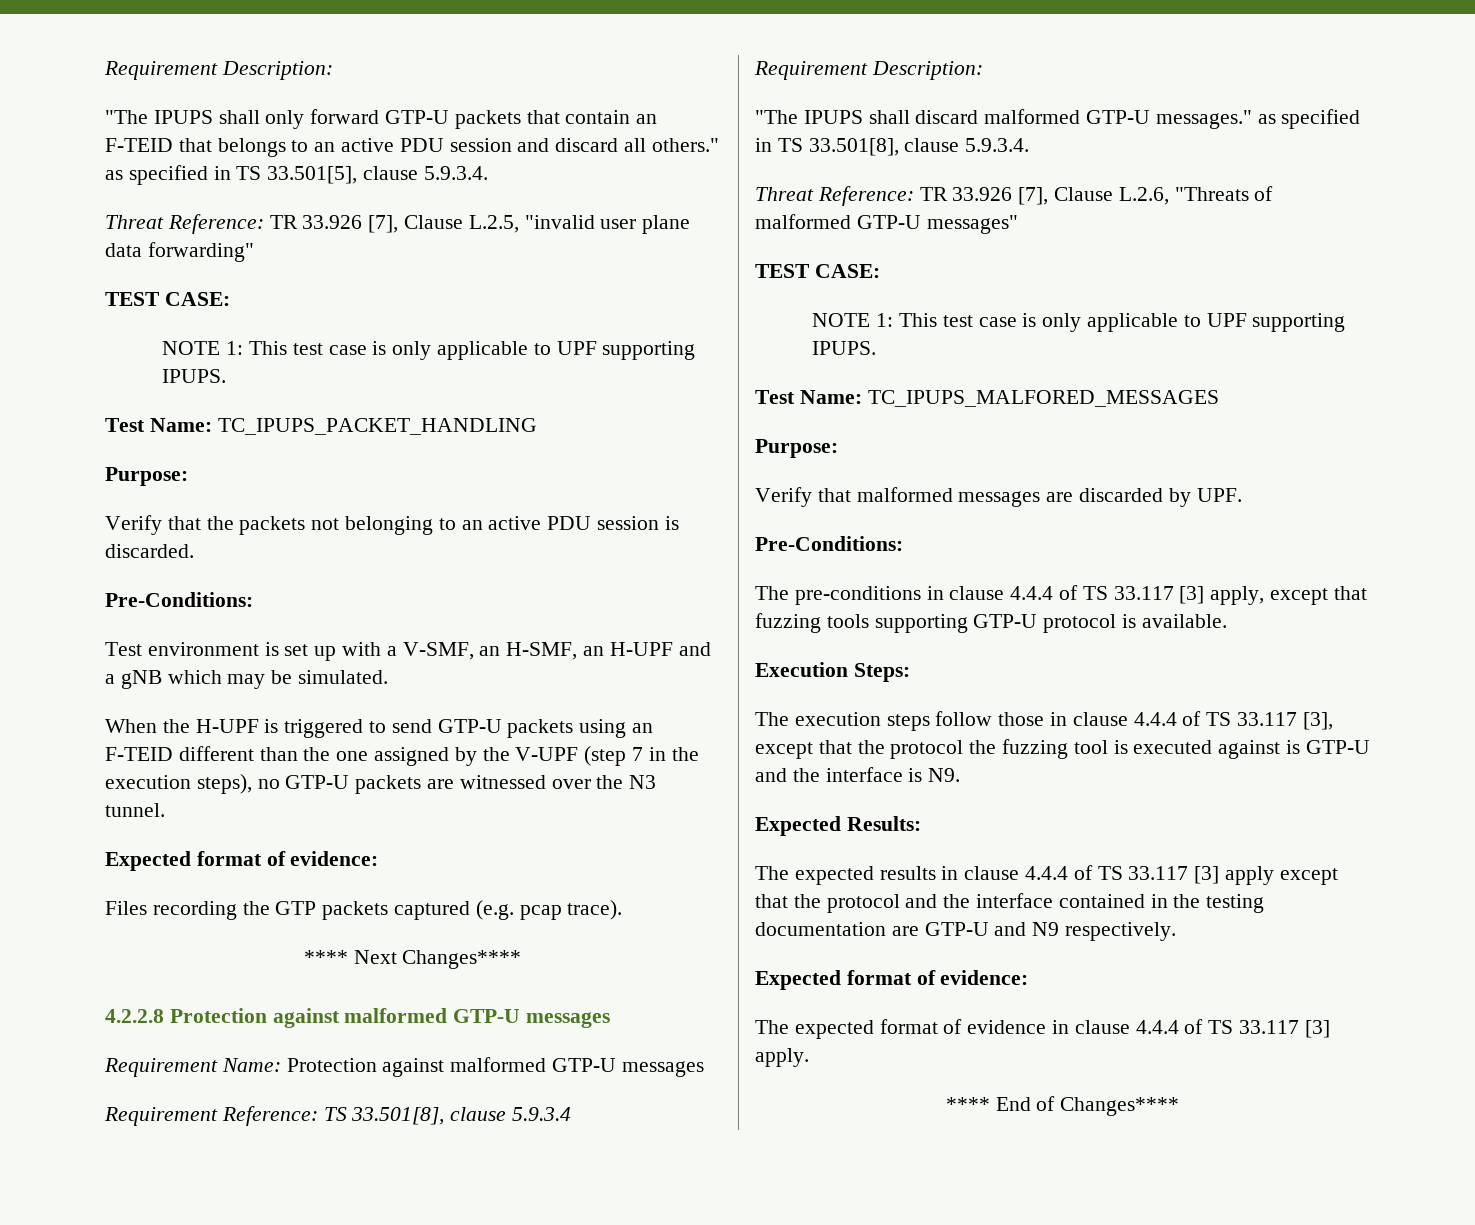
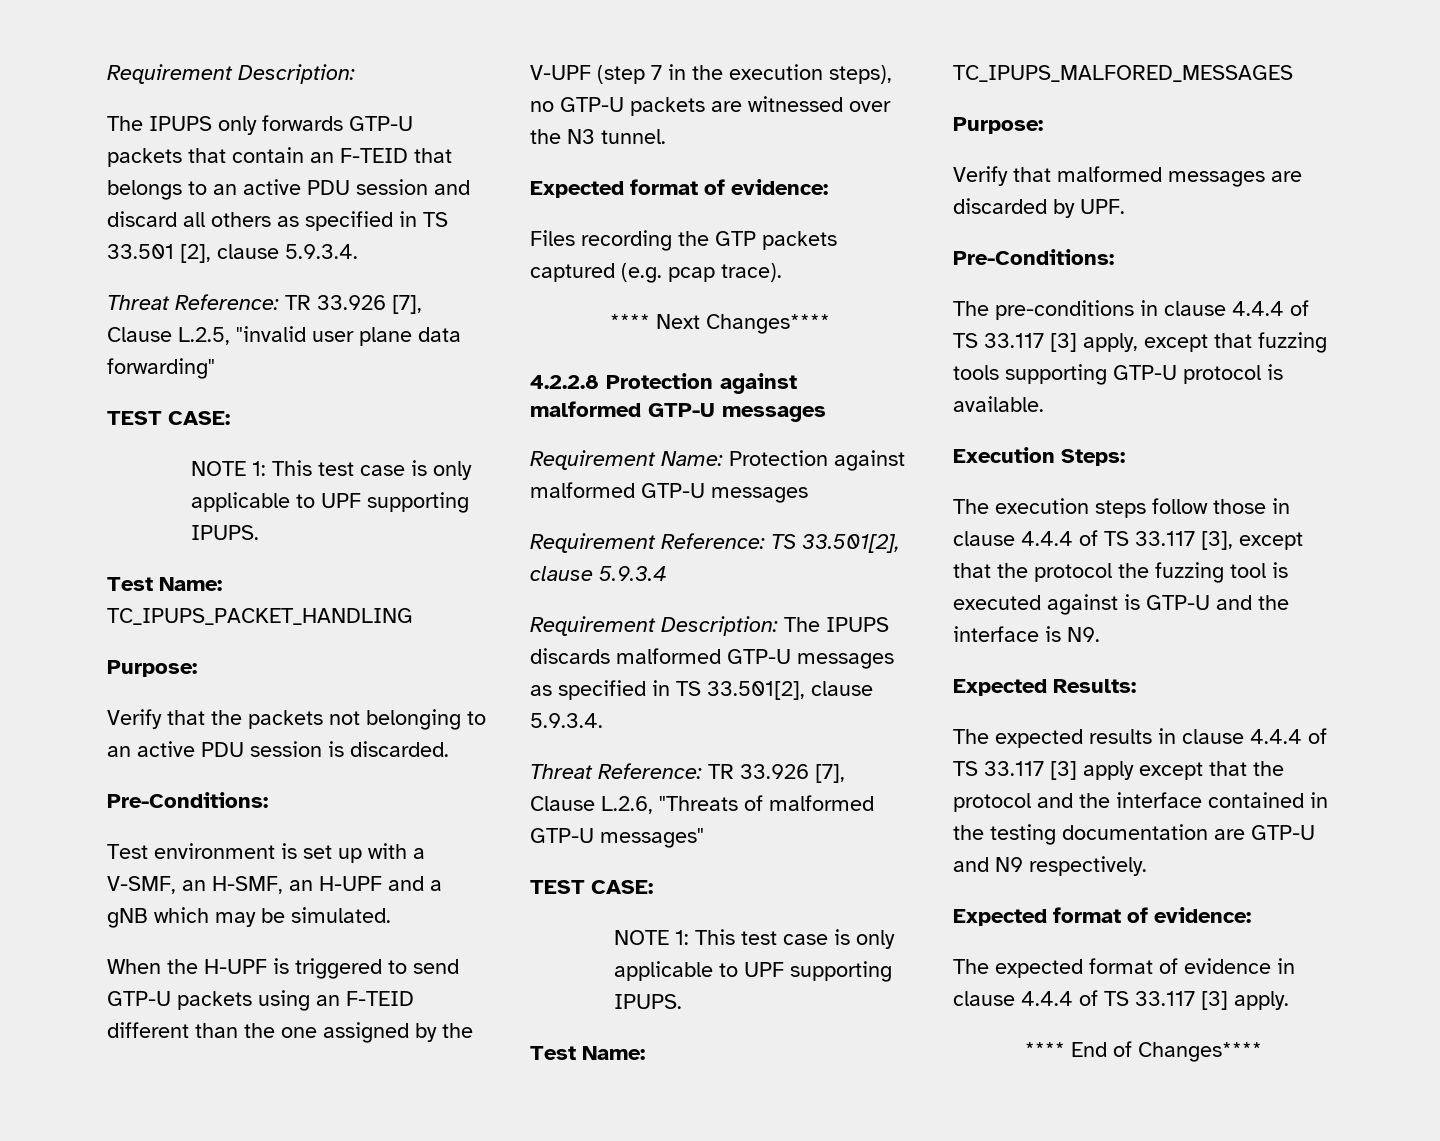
[104,61,333,80] [105,109,380,129] Requirement Description: // "The IPUPS shall only forward -> [107,64,355,84] [107,115,343,135] Requirement Description: // The IPUPS only forwards
[651,138,719,152] [105,165,358,185] others." as specified in TS 33.501[5], -> [211,211,448,231] [107,244,211,263] others as specified in TS 33.501 [2],
[351,1107,445,1125] 33.501[8], -> [802,534,900,553] 33.501[2],
[755,109,1361,129] [755,138,899,156] // "The IPUPS shall discard malformed GTP-U messages." as specified in TS 33.501[8], -> [784,617,889,632] [530,648,894,669] [530,680,805,700] The IPUPS discards malformed GTP-U messages as specified in TS 33.501[2],

